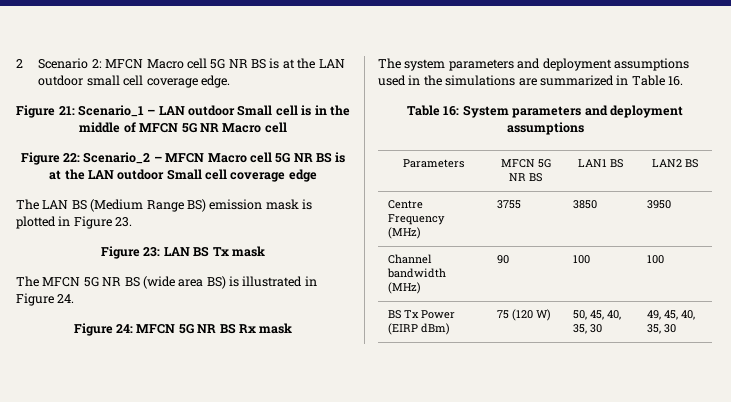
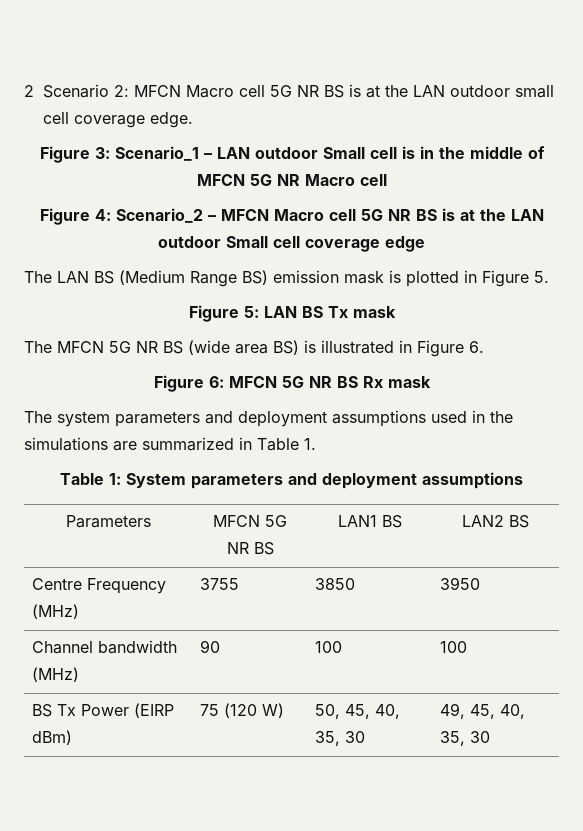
[58,106,75,115] 21: -> [94,147,110,159] 3:
[63,153,80,162] 22: -> [94,209,111,221] 4:
[115,217,133,227] [101,246,161,259] 23. // Figure 23: -> [534,271,549,283] [188,305,259,322] 5. // Figure 5:
[57,294,75,303] [73,323,134,336] 24. // Figure 24: -> [469,341,484,353] [153,375,224,392] 6. // Figure 6:
[668,76,683,86] [407,105,460,116] 16. // Table 16: -> [304,438,316,450] [60,473,121,485] 1. // Table 1:

